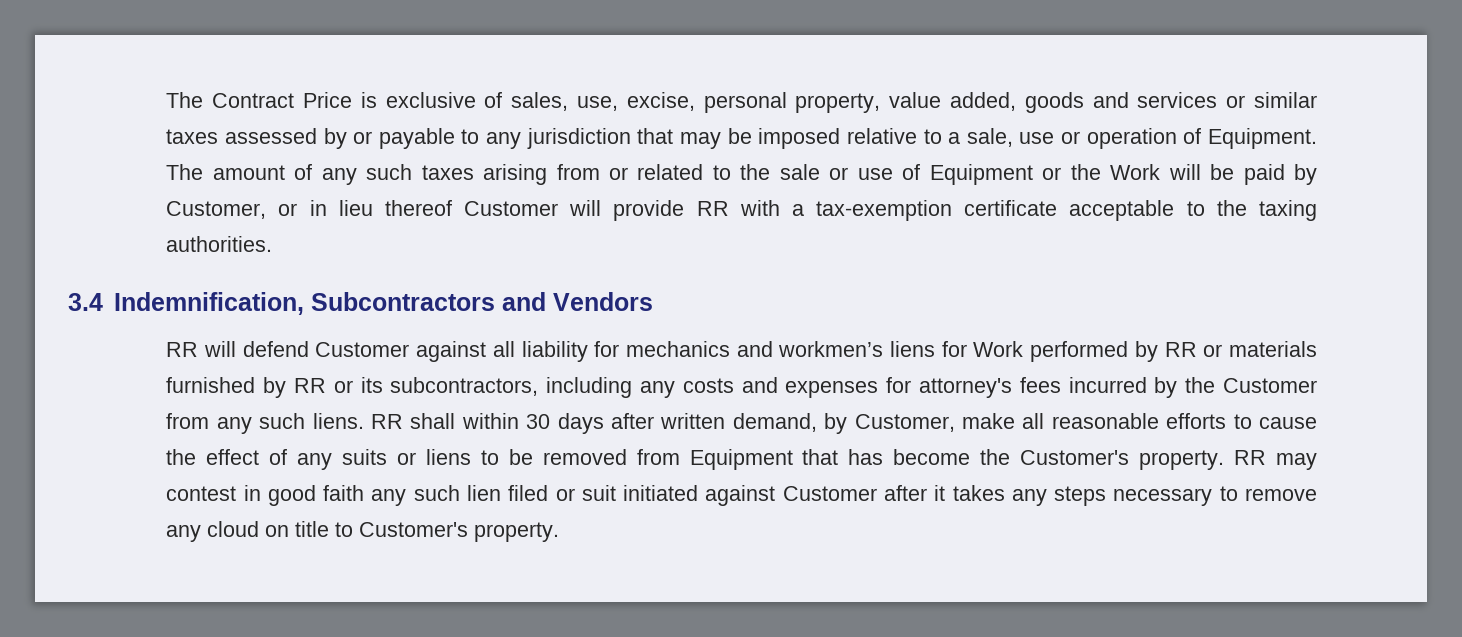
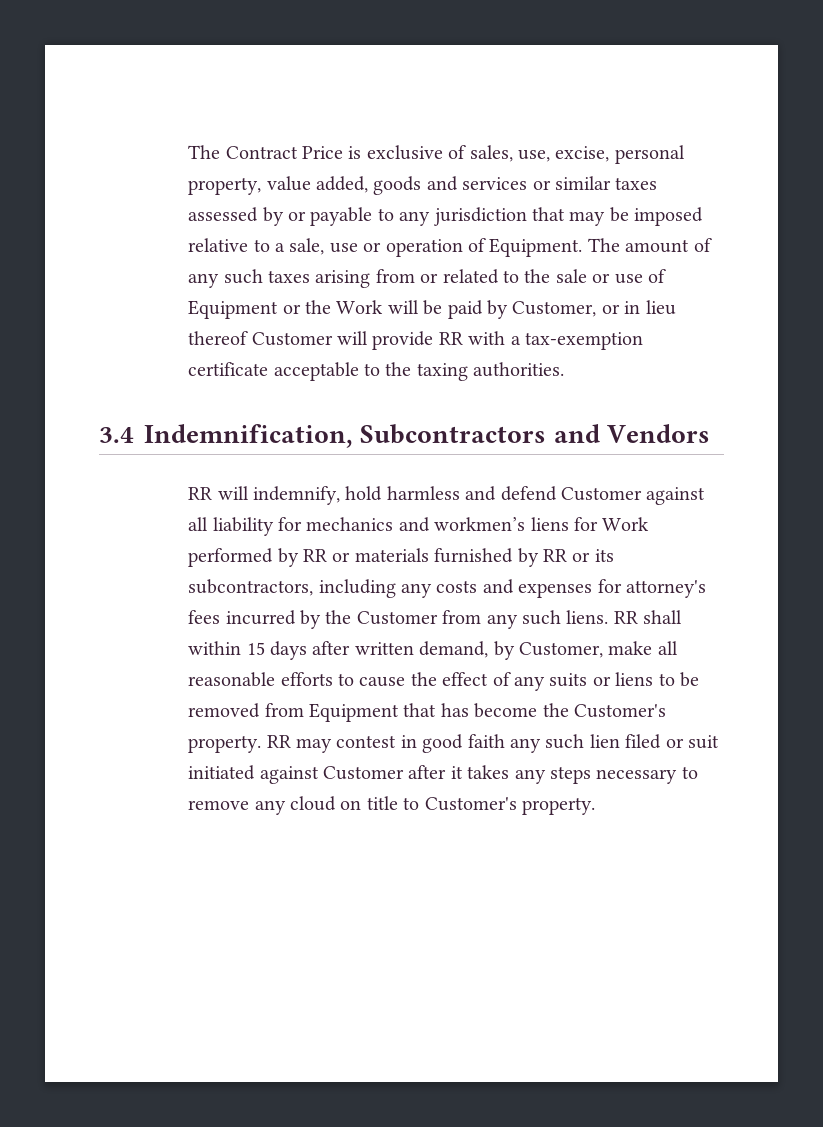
(236, 349) none -> [252,486,497,505] indemnify, hold harmless and
[526,414,551,429] 30 -> [246,642,265,655] 15

